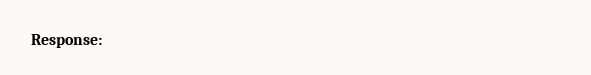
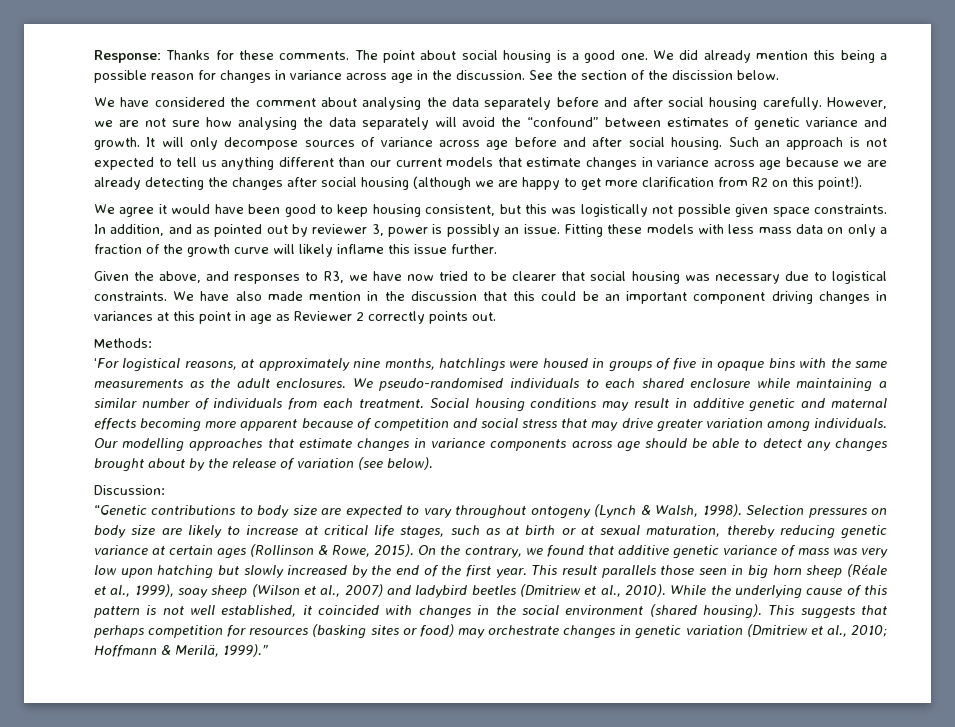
(102, 41) none -> [166,50,888,63] [94,70,779,83] [94,97,887,110] [94,117,888,130] [94,137,887,150] [94,157,887,170] [94,176,862,190] [94,204,888,217] [94,224,887,237] [94,244,497,257] [94,271,887,284] [94,291,887,304] [94,311,496,324] [94,338,152,348] [94,358,888,372] [94,378,887,392] [94,398,887,412] [94,418,887,432] [94,438,887,452] [94,457,433,472] [94,485,165,495] [94,504,888,519] [94,525,887,539] [94,544,888,559] [94,564,887,579] [94,584,888,599] [94,604,888,619] [94,624,888,639] [94,644,268,657] Thanks for these comments. The point about social housing is a good one. We did already mention this being a possible reason for changes in variance across age in the discussion. See the section of the discission below. // We have considered the comment about analysing the data separately before and after social housing carefully. However, we are not sure how analysing the data separately will avoid the “confound” between estimates of genetic variance and growth. It will only decompose sources of variance across age before and after social housing. Such an approach is not expected to tell us anything different than our current models that estimate changes in variance across age because we are already detecting the changes after social housing (although we are happy to get more clarification from R2 on this point!). // We agree it would have been good to keep housing consistent, but this was logistically not possible given space constraints. In addition, and as pointed out by reviewer 3, power is possibly an issue. Fitting these models with less mass data on only a fraction of the growth curve will likely inflame this issue further. // Given the above, and responses to R3, we have now tried to be clearer that social housing was necessary due to logistical constraints. We have also made mention in the discussion that this could be an important component driving changes in variances at this point in age as Reviewer 2 correctly points out. // Methods: // ‘For logistical reasons, at approximately nine months, hatchlings were housed in groups of five in opaque bins with the same measurements as the adult enclosures. We pseudo-randomised individuals to each shared enclosure while maintaining a similar number of individuals from each treatment. Social housing conditions may result in additive genetic and maternal effects becoming more apparent because of competition and social stress that may drive greater variation among individuals. Our modelling approaches that estimate changes in variance components across age should be able to detect any changes brought about by the release of variation (see below). // Discussion: // “Genetic contributions to body size are expected to vary throughout ontogeny (Lynch & Walsh, 1998). Selection pressures on body size are likely to increase at critical life stages, such as at birth or at sexual maturation, thereby reducing genetic variance at certain ages (Rollinson & Rowe, 2015). On the contrary, we found that additive genetic variance of mass was very low upon hatching but slowly increased by the end of the first year. This result parallels those seen in big horn sheep (Réale et al., 1999), soay sheep (Wilson et al., 2007) and ladybird beetles (Dmitriew et al., 2010). While the underlying cause of this pattern is not well established, it coincided with changes in the social environment (shared housing). This suggests that perhaps competition for resources (basking sites or food) may orchestrate changes in genetic variation (Dmitriew et al., 2010; Hoffmann & Merilä, 1999).”

